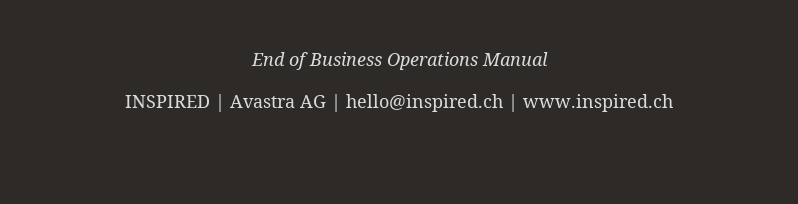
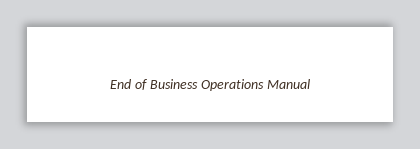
[125,94,673,112] // INSPIRED | Avastra AG | hello@inspired.ch | www.inspired.ch -> (310, 84) none

